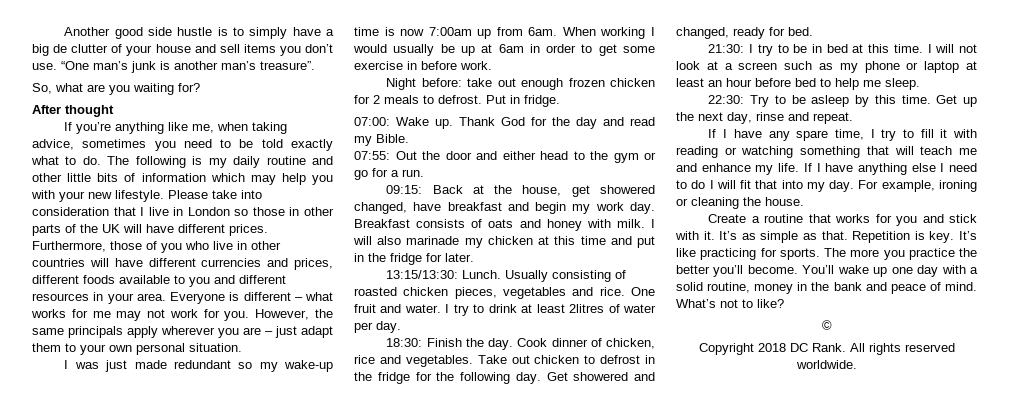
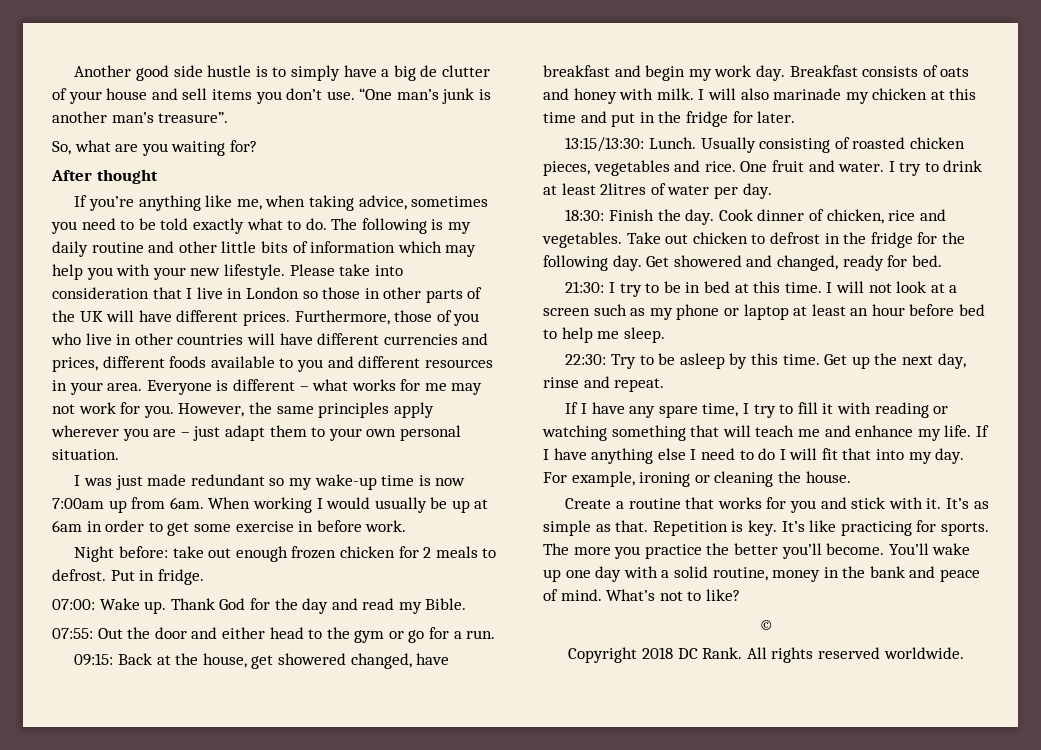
[68,326,123,338] principals -> [318,402,390,418] principles

